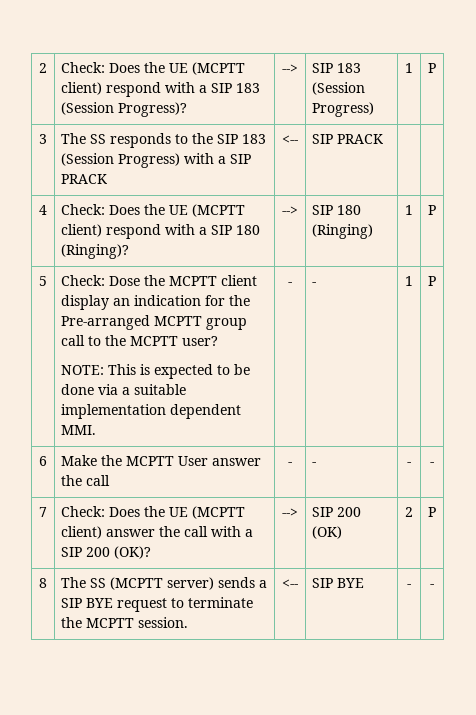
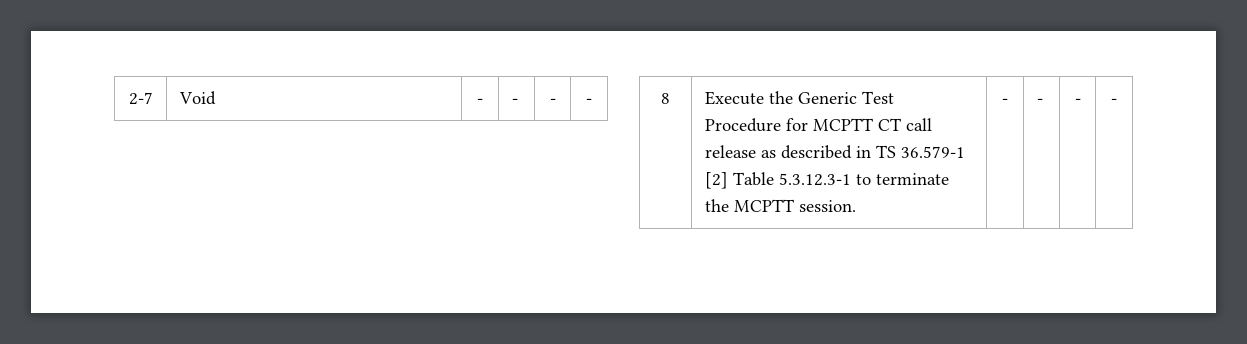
[39,63,47,73] [61,62,246,75] [61,82,261,97] [61,102,188,117] [282,64,298,73] [312,63,362,73] [312,82,366,95] [312,102,375,117] [405,63,413,73] [428,63,436,73] [39,134,47,144] [61,133,267,148] [61,153,252,168] [61,174,108,184] [282,135,298,144] [312,134,384,144] [39,205,47,215] [61,204,246,217] [61,224,261,239] [61,244,130,259] [282,206,298,215] [312,205,362,215] [312,224,374,239] [405,205,413,215] [428,205,436,215] [39,276,47,286] [61,275,258,286] [61,295,251,310] [61,315,248,330] [61,335,219,346] [61,364,251,379] [61,384,187,395] [61,404,242,419] [61,425,97,435] [288,282,292,286] [312,282,317,286] [405,276,413,286] [428,276,436,286] [39,456,47,466] [61,455,262,466] [61,475,111,486] [288,462,292,466] [312,462,317,466] [407,462,411,466] [430,462,434,466] [39,507,47,517] [61,506,246,519] [61,526,254,539] [61,546,152,559] [282,508,298,517] [312,507,362,517] [312,526,343,539] [405,507,413,517] [428,507,436,517] [39,578,47,588] [61,577,268,590] [61,598,168,612] 2 | Check: Does the UE (MCPTT client) respond with a SIP 183 (Session Progress)? | --> | SIP 183 (Session Progress) | 1 | P // 3 | The SS responds to the SIP 183 (Session Progress) with a SIP PRACK | <-- | SIP PRACK | | // 4 | Check: Does the UE (MCPTT client) respond with a SIP 180 (Ringing)? | --> | SIP 180 (Ringing) | 1 | P // 5 | Check: Dose the MCPTT client display an indication for the Pre-arranged MCPTT group call to the MCPTT user? // NOTE: This is expected to be done via a suitable implementation dependent MMI. | - | - | 1 | P // 6 | Make the MCPTT User answer the call | - | - | - | - // 7 | Check: Does the UE (MCPTT client) answer the call with a SIP 200 (OK)? | --> | SIP 200 (OK) | 2 | P // 8 | The SS (MCPTT server) sends a SIP BYE request -> [128,92,153,105] [178,91,216,105] [477,98,483,104] [511,98,518,104] [549,98,556,104] [586,98,592,104] [661,93,670,104] [704,91,894,105] [704,118,932,132] [704,145,965,159] [704,172,851,189] 2-7 | Void | - | - | - | - // 8 | Execute the Generic Test Procedure for MCPTT CT call release as described in TS 36.579-1 [2] Table 5.3.12.3-1
[282,579,298,588] [312,578,365,588] [407,584,411,588] [430,584,434,588] <-- | SIP BYE | - | - -> [1002,98,1008,104] [1036,98,1043,104] [1074,98,1081,104] [1111,98,1117,104] - | - | - | -

